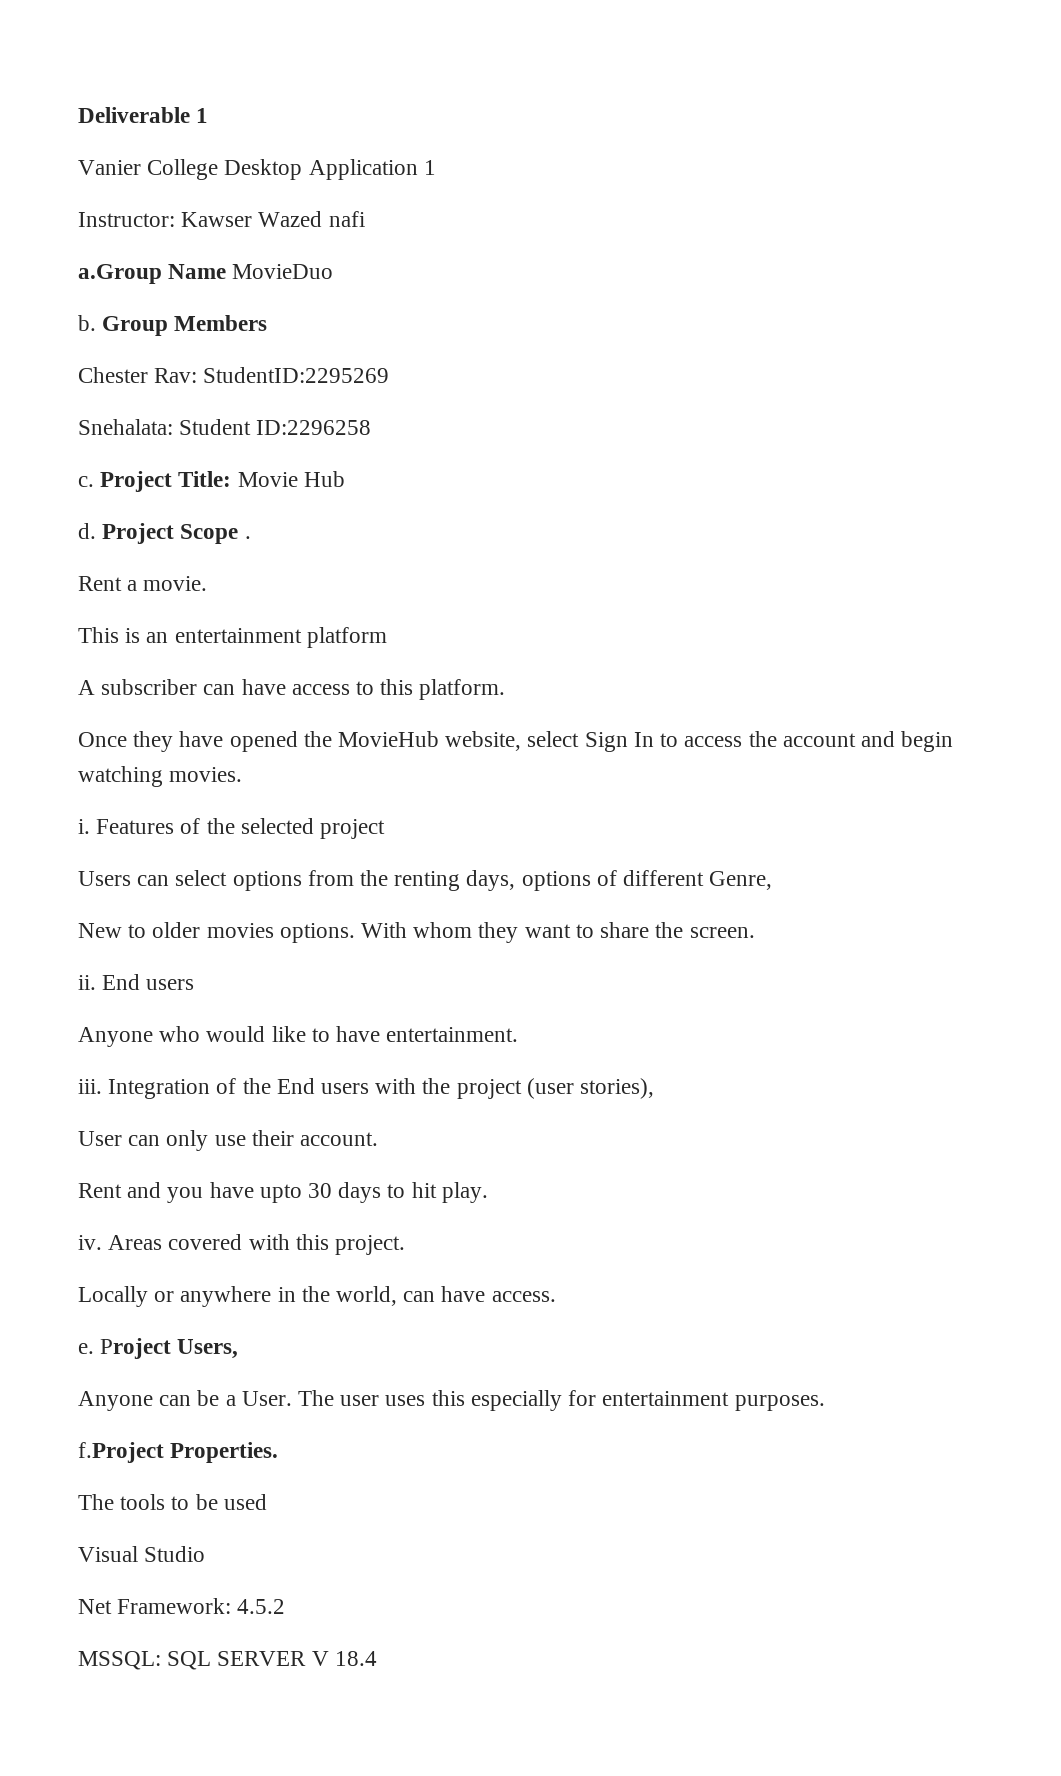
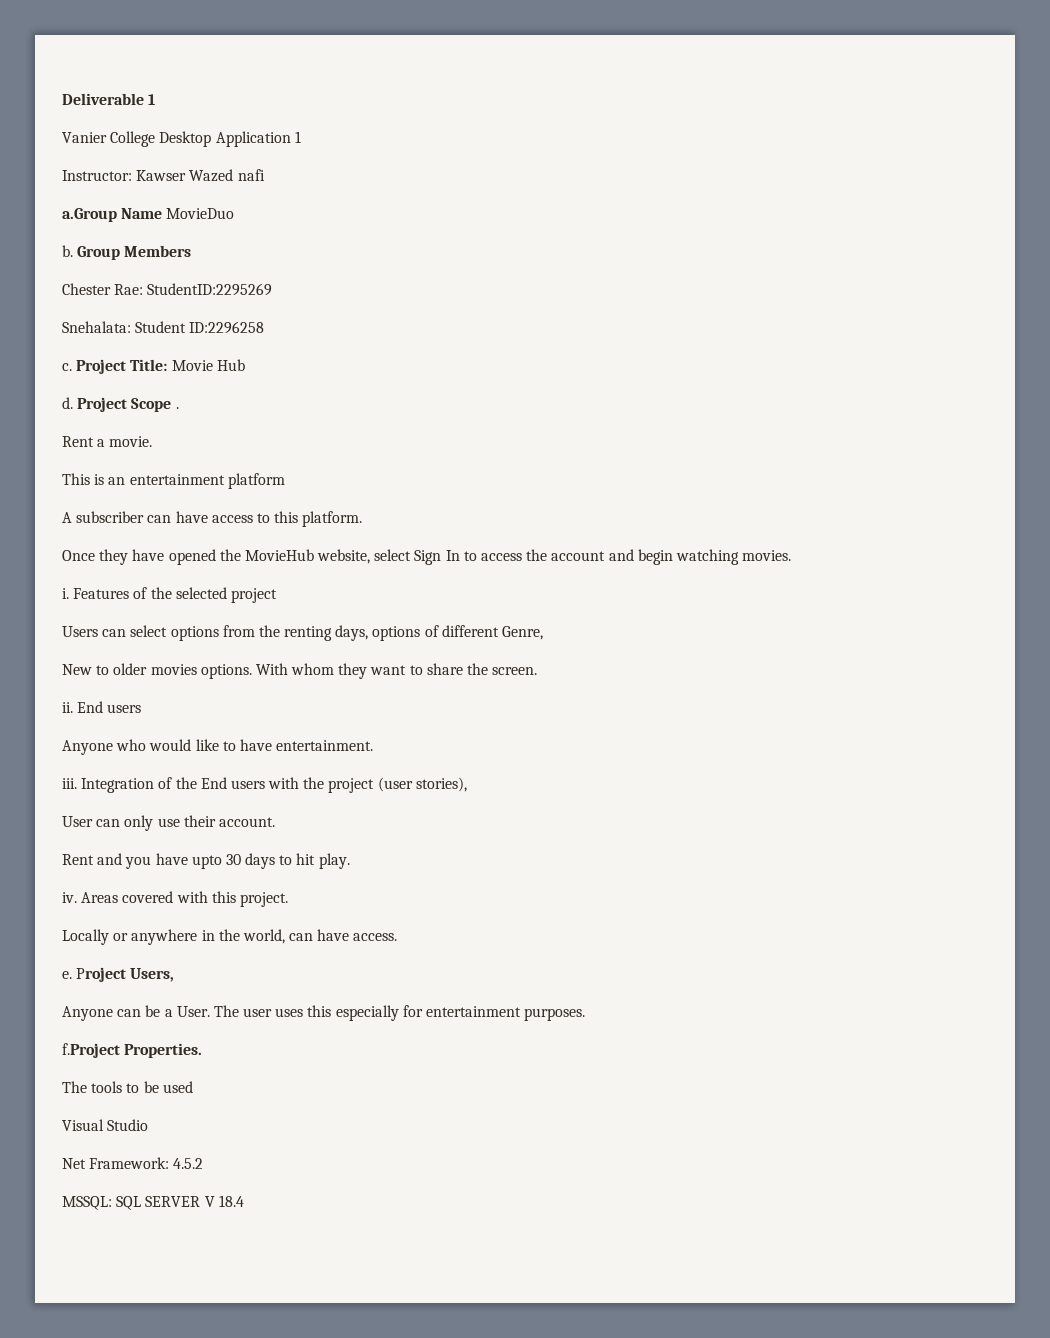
[154,368,198,383] Rav: -> [114,284,144,295] Rae:

